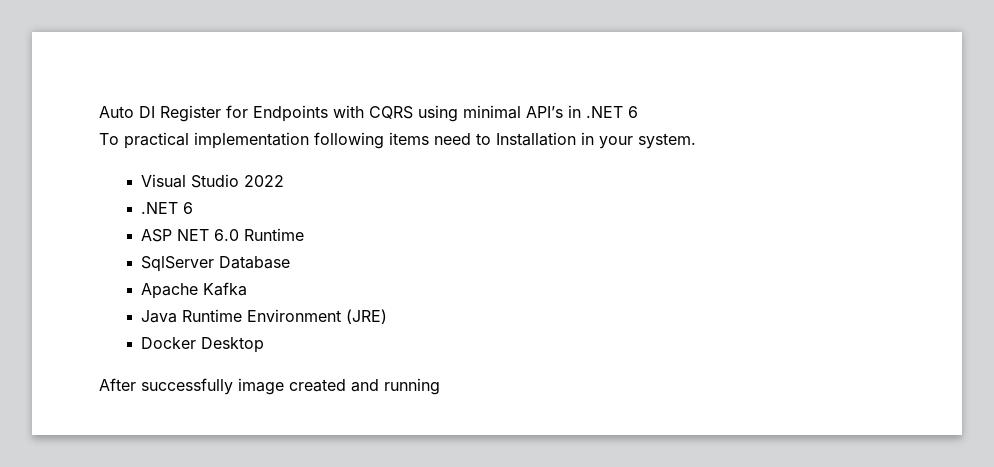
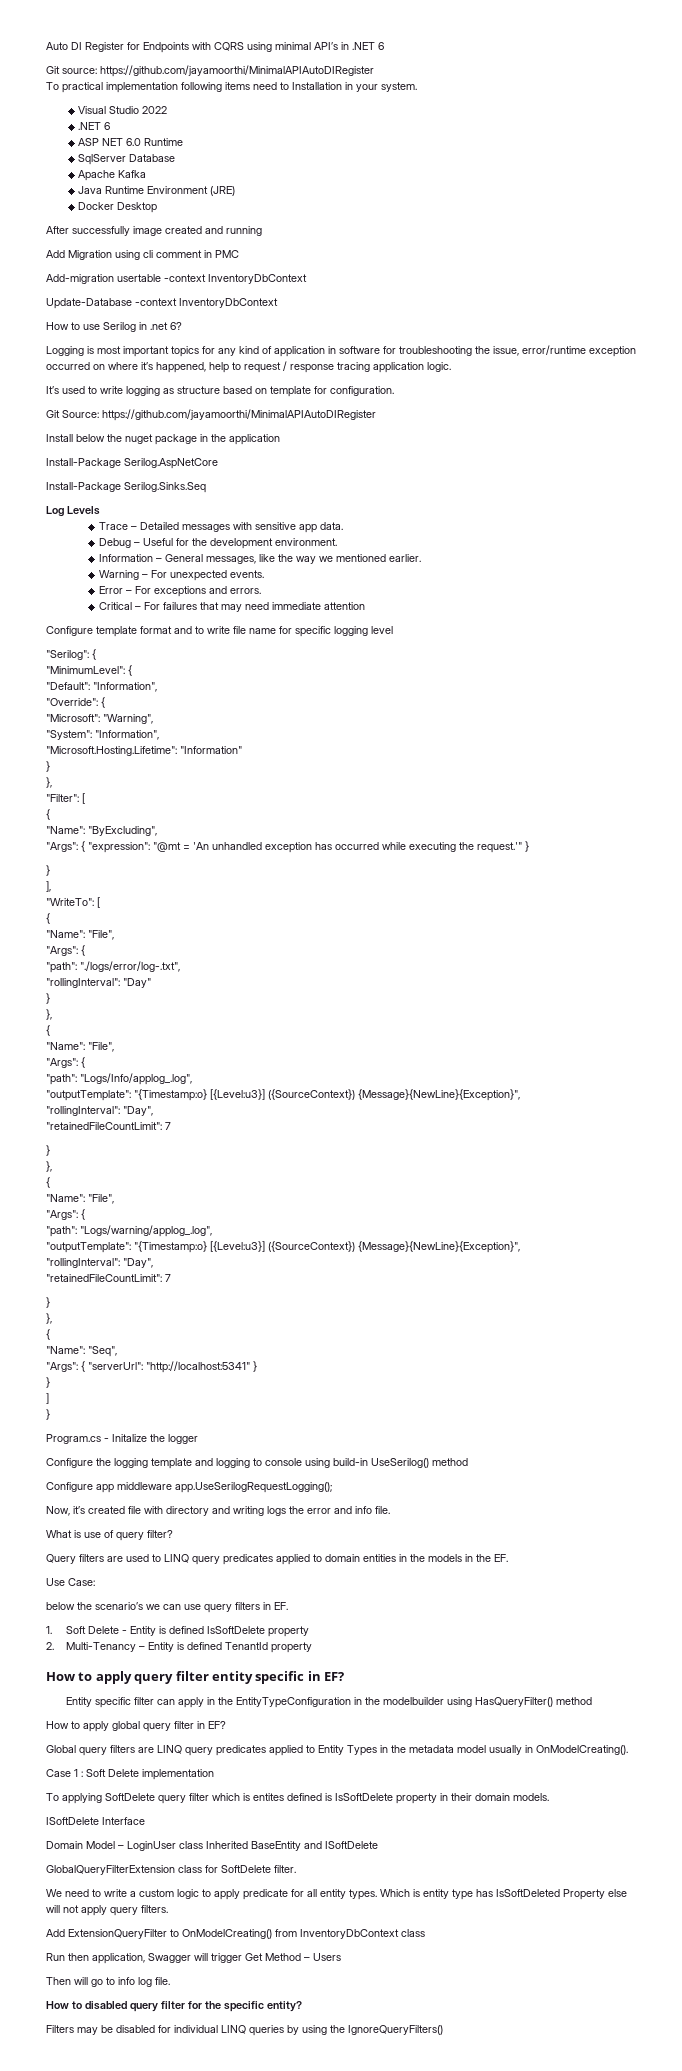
(638, 112) none -> [46,65,374,77] // Git source: https://github.com/jayamoorthi/MinimalAPIAutoDIRegister
(440, 386) none -> [46,250,239,260] [46,274,307,284] [46,298,278,309] [46,322,182,332] [46,345,636,357] [46,361,451,373] [46,386,394,397] [46,409,376,421] [46,434,280,445] [46,458,218,469] [46,482,206,493] [46,506,100,517] [98,522,343,533] [98,538,337,549] [98,554,421,564] [98,570,264,581] [98,586,261,597] [98,602,365,612] [46,626,393,637] [46,649,96,660] [46,665,132,676] [46,682,157,692] [46,697,105,708] [46,714,153,724] [46,730,159,740] [46,746,242,756] [46,761,50,772] [46,777,52,788] [46,793,85,804] [46,809,50,820] [46,826,157,836] [46,841,529,853] [46,865,50,876] [46,881,51,892] [46,897,100,908] [46,913,50,924] [46,930,114,940] [46,945,85,956] [46,961,180,973] [46,978,151,988] [46,993,50,1004] [46,1009,52,1020] [46,1025,50,1036] [46,1042,114,1052] [46,1057,85,1068] [46,1073,192,1085] [46,1089,520,1101] [46,1106,153,1116] [46,1122,171,1130] [46,1145,50,1156] [46,1161,52,1172] [46,1177,50,1188] [46,1194,114,1204] [46,1209,85,1220] [46,1225,212,1237] [46,1241,520,1253] [46,1258,153,1268] [46,1274,171,1282] [46,1297,50,1308] [46,1313,52,1324] [46,1329,50,1340] [46,1346,117,1357] [46,1361,257,1373] [46,1377,50,1388] [46,1393,49,1404] [46,1409,50,1420] [46,1434,198,1444] [46,1458,468,1469] [46,1482,332,1493] [46,1506,390,1516] [46,1530,173,1541] [46,1554,508,1565] [46,1578,95,1586] [46,1602,288,1613] [46,1626,310,1637] [46,1642,313,1653] [46,1671,344,1684] [66,1697,593,1708] [46,1721,226,1732] [46,1745,628,1756] [46,1769,214,1780] [46,1793,549,1804] [46,1817,145,1825] [46,1841,378,1851] [46,1865,296,1875] [46,1889,627,1900] [46,1905,168,1916] [46,1929,425,1939] [46,1953,341,1964] [46,1977,170,1987] [46,2001,302,2012] [46,2025,443,2036] // Add Migration using cli comment in PMC // Add-migration usertable -context InventoryDbContext // Update-Database -context InventoryDbContext // How to use Serilog in .net 6? // Logging is most important topics for any kind of application in software for troubleshooting the issue, error/runtime exception occurred on where it’s happened, help to request / response tracing application logic. // It’s used to write logging as structure based on template for configuration. // Git Source: https://github.com/jayamoorthi/MinimalAPIAutoDIRegister // Install below the nuget package in the application // Install-Package Serilog.AspNetCore // Install-Package Serilog.Sinks.Seq // Log Levels // Trace – Detailed messages with sensitive app data. // Debug – Useful for the development environment. // Information – General messages, like the way we mentioned earlier. // Warning – For unexpected events. // Error – For exceptions and errors. // Critical – For failures that may need immediate attention // Configure template format and to write file name for specific logging level // "Serilog": { // "MinimumLevel": { // "Default": "Information", // "Override": { // "Microsoft": "Warning", // "System": "Information", // "Microsoft.Hosting.Lifetime": "Information" // } // }, // "Filter": [ // { // "Name": "ByExcluding", // "Args": { "expression": "@mt = 'An unhandled exception has occurred while executing the request.'" } // } // ], // "WriteTo": [ // { // "Name": "File", // "Args": { // "path": "./logs/error/log-.txt", // "rollingInterval": "Day" // } // }, // { // "Name": "File", // "Args": { // "path": "Logs/Info/applog_.log", // "outputTemplate": "{Timestamp:o} [{Level:u3}] ({SourceContext}) {Message}{NewLine}{Exception}", // "rollingInterval": "Day", // "retainedFileCountLimit": 7 // } // }, // { // "Name": "File", // "Args": { // "path": "Logs/warning/applog_.log", // "outputTemplate": "{Timestamp:o} [{Level:u3}] ({SourceContext}) {Message}{NewLine}{Exception}", // "rollingInterval": "Day", // "retainedFileCountLimit": 7 // } // }, // { // "Name": "Seq", // "Args": { "serverUrl": "http://localhost:5341" } // } // ] // } // Program.cs - Initalize the logger // Configure the logging template and logging to console using build-in UseSerilog() method // Configure app middleware app.UseSerilogRequestLogging(); // Now, it’s created file with directory and writing logs the error and info file. // What is use of query filter? // Query filters are used to LINQ query predicates applied to domain entities in the models in the EF. // Use Case: // below the scenario’s we can use query filters in EF. // 1. Soft Delete - Entity is defined IsSoftDelete property // 2. Multi-Tenancy – Entity is defined TenantId property // How to apply query filter entity specific in EF? // Entity specific filter can apply in the EntityTypeConfiguration in the modelbuilder using HasQueryFilter() method // How to apply global query filter in EF? // Global query filters are LINQ query predicates applied to Entity Types in the metadata model usually in OnModelCreating(). // Case 1 : Soft Delete implementation // To applying SoftDelete query filter which is entites defined is IsSoftDelete property in their domain models. // ISoftDelete Interface // Domain Model – LoginUser class Inherited BaseEntity and ISoftDelete // GlobalQueryFilterExtension class for SoftDelete filter. // We need to write a custom logic to apply predicate for all entity types. Which is entity type has IsSoftDeleted Property else will not apply query filters. // Add ExtensionQueryFilter to OnModelCreating() from InventoryDbContext class // Run then application, Swagger will trigger Get Method – Users // Then will go to info log file. // How to disabled query filter for the specific entity? // Filters may be disabled for individual LINQ queries by using the IgnoreQueryFilters()

